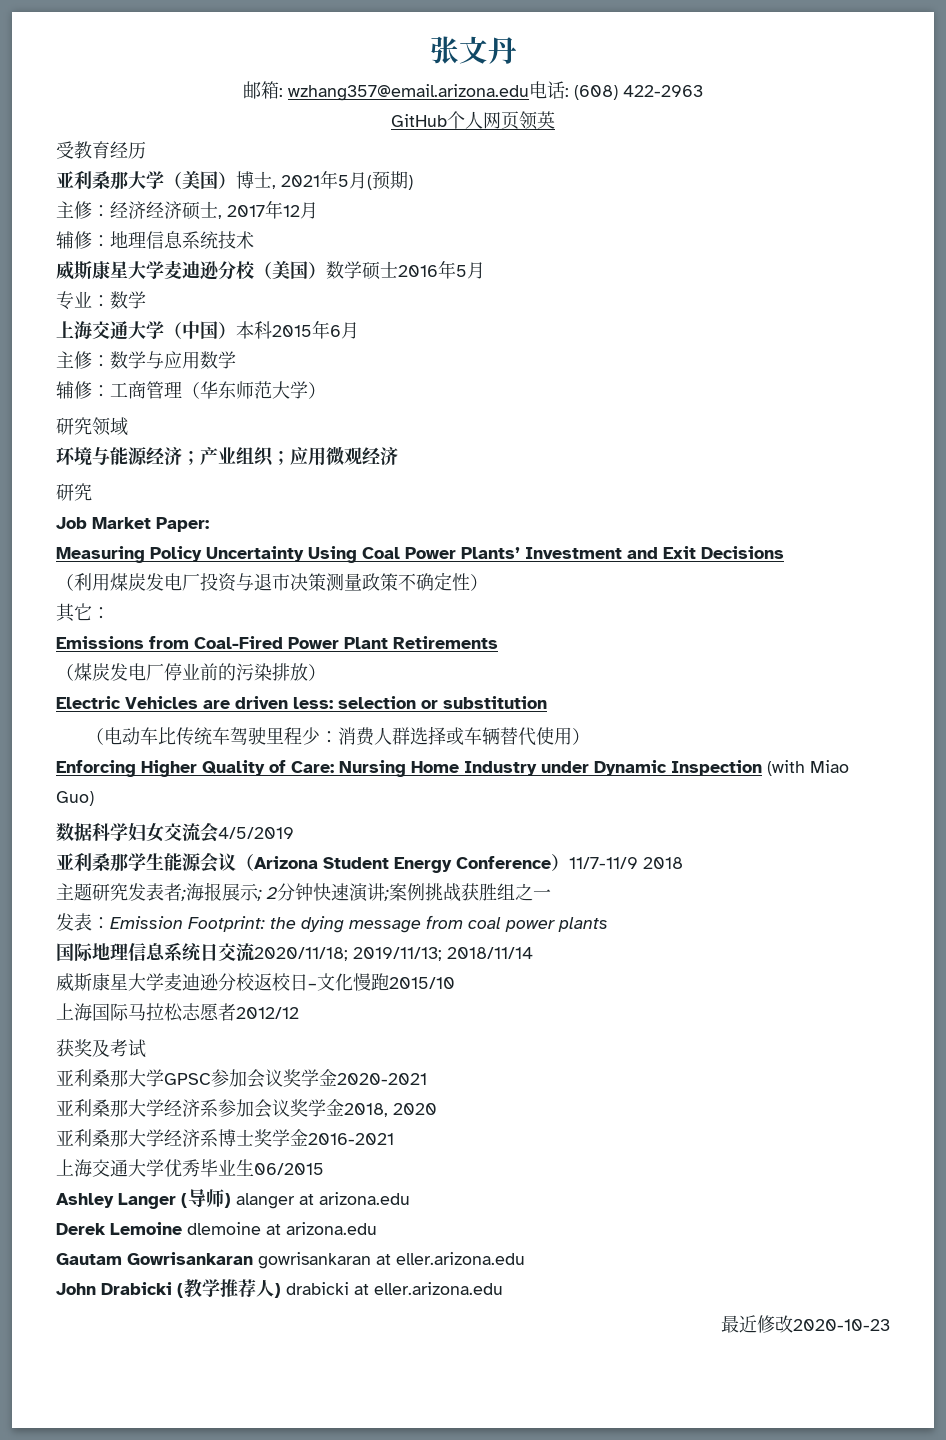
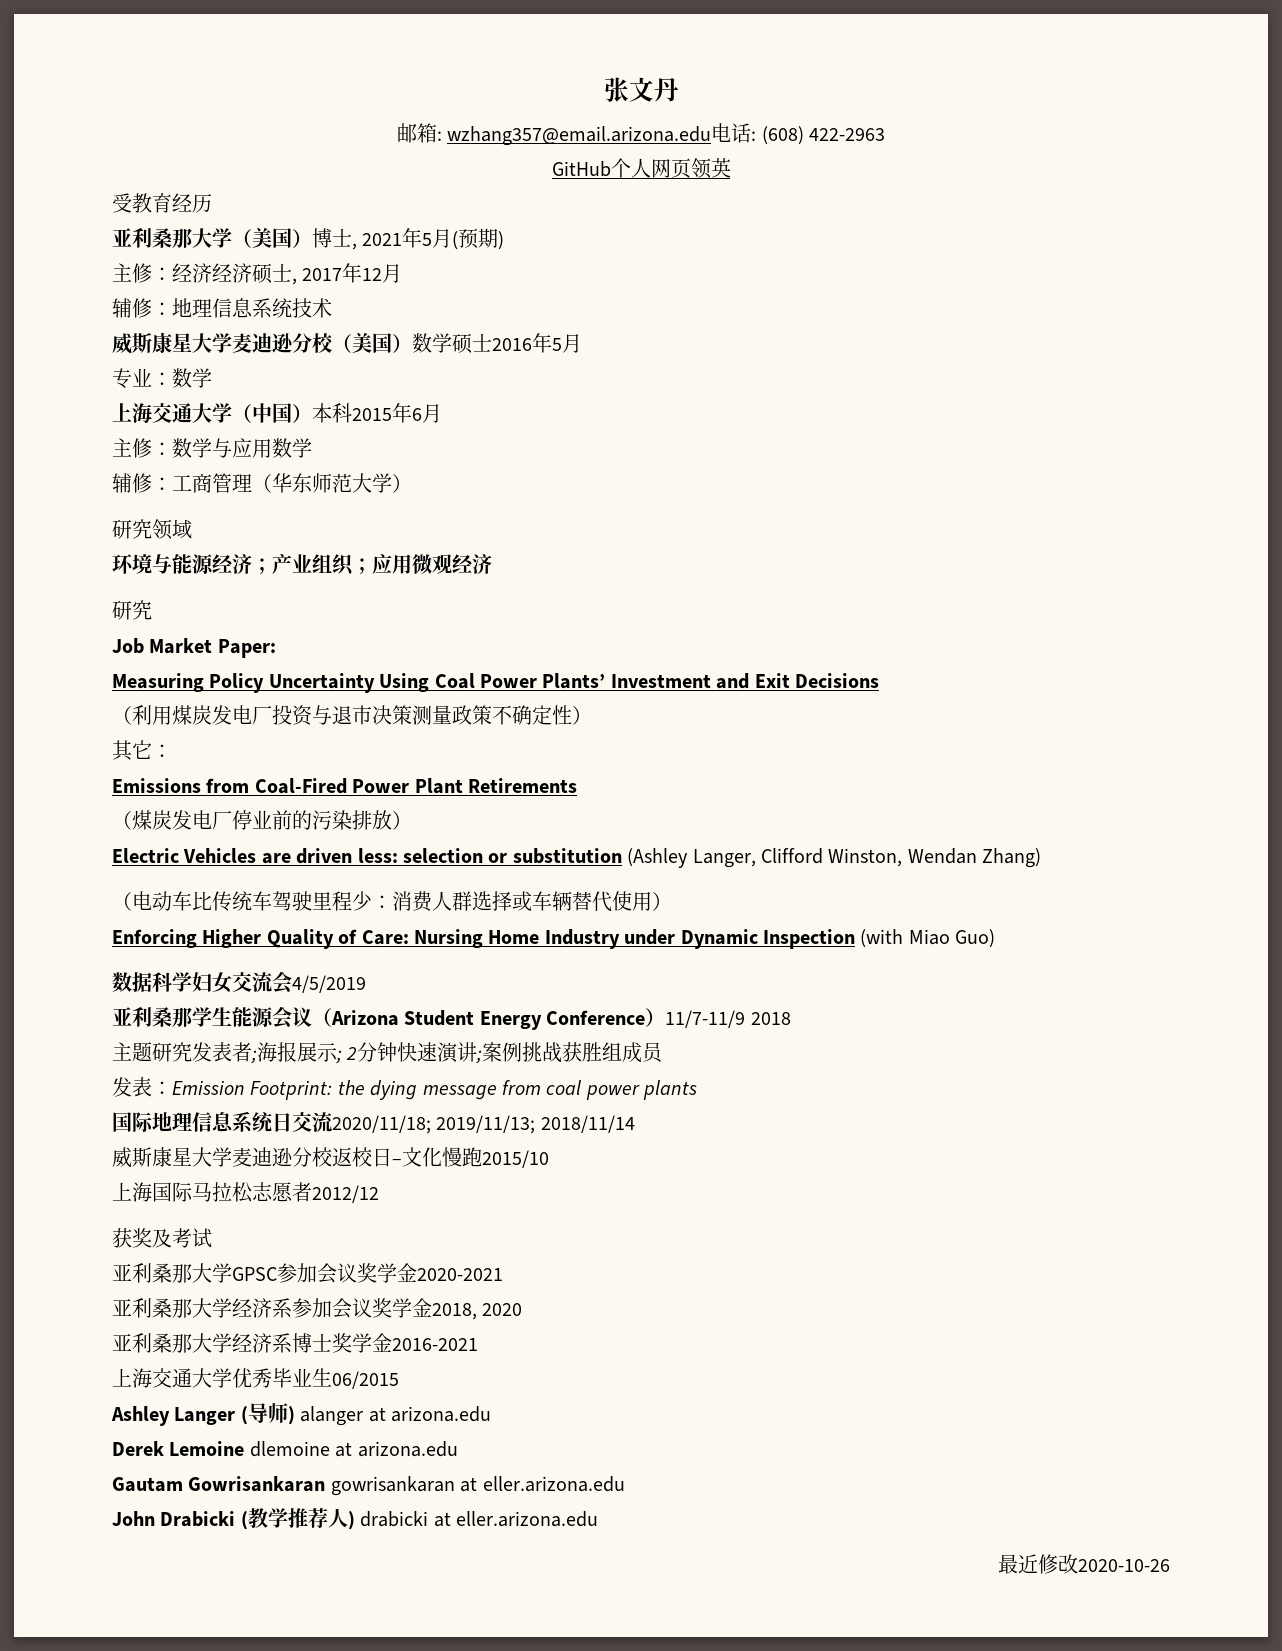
(547, 702) none -> [627,848,1042,868] (Ashley Langer, Clifford Winston, Wendan Zhang)
[515,883,551,901] 之一 -> [622,1042,665,1063] 成员
[793,1319,890,1331] 2020-10-23 -> [1078,1559,1170,1572] 2020-10-26

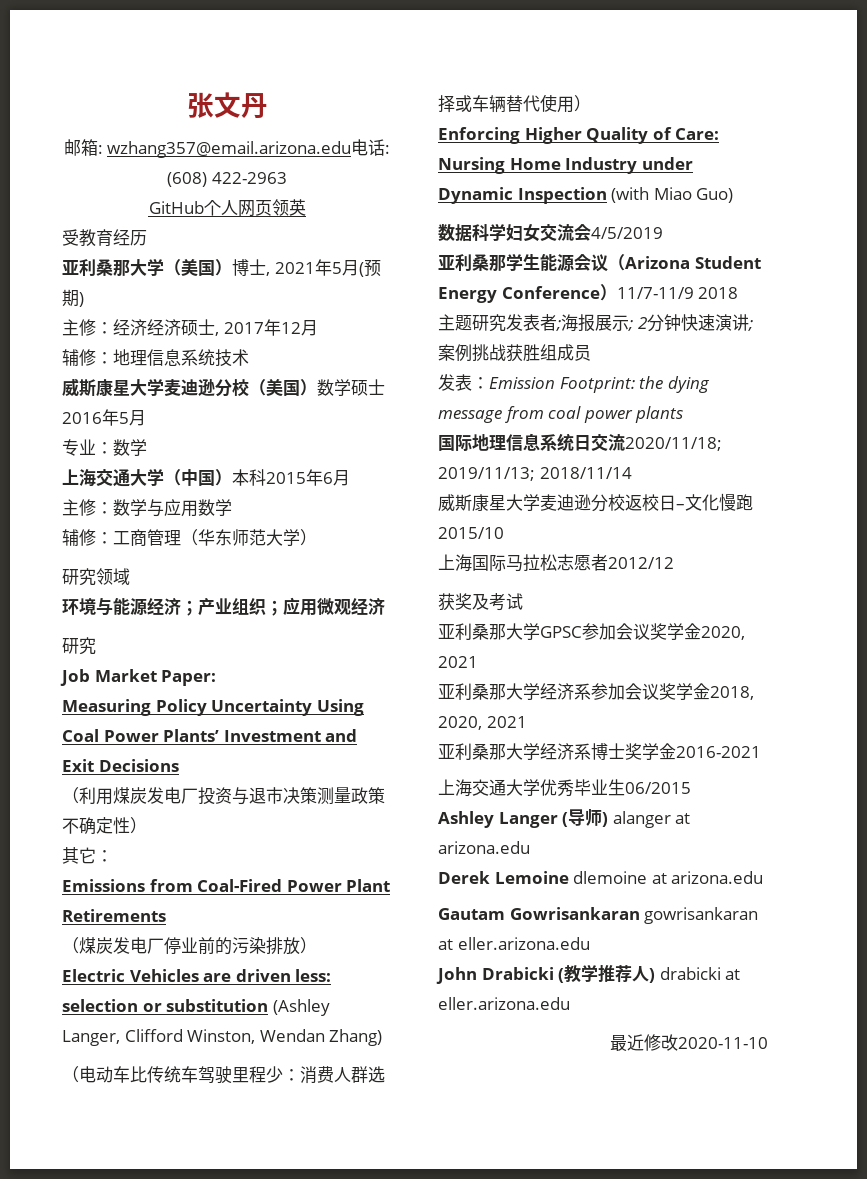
[417,1268,503,1281] 2020-2021 -> [701,626,745,640] [438,656,478,668] 2020, 2021
[482,1303,523,1316] 2020 -> [438,716,527,730] 2020, 2021
[1078,1559,1170,1572] 2020-10-26 -> [678,1037,768,1049] 2020-11-10

